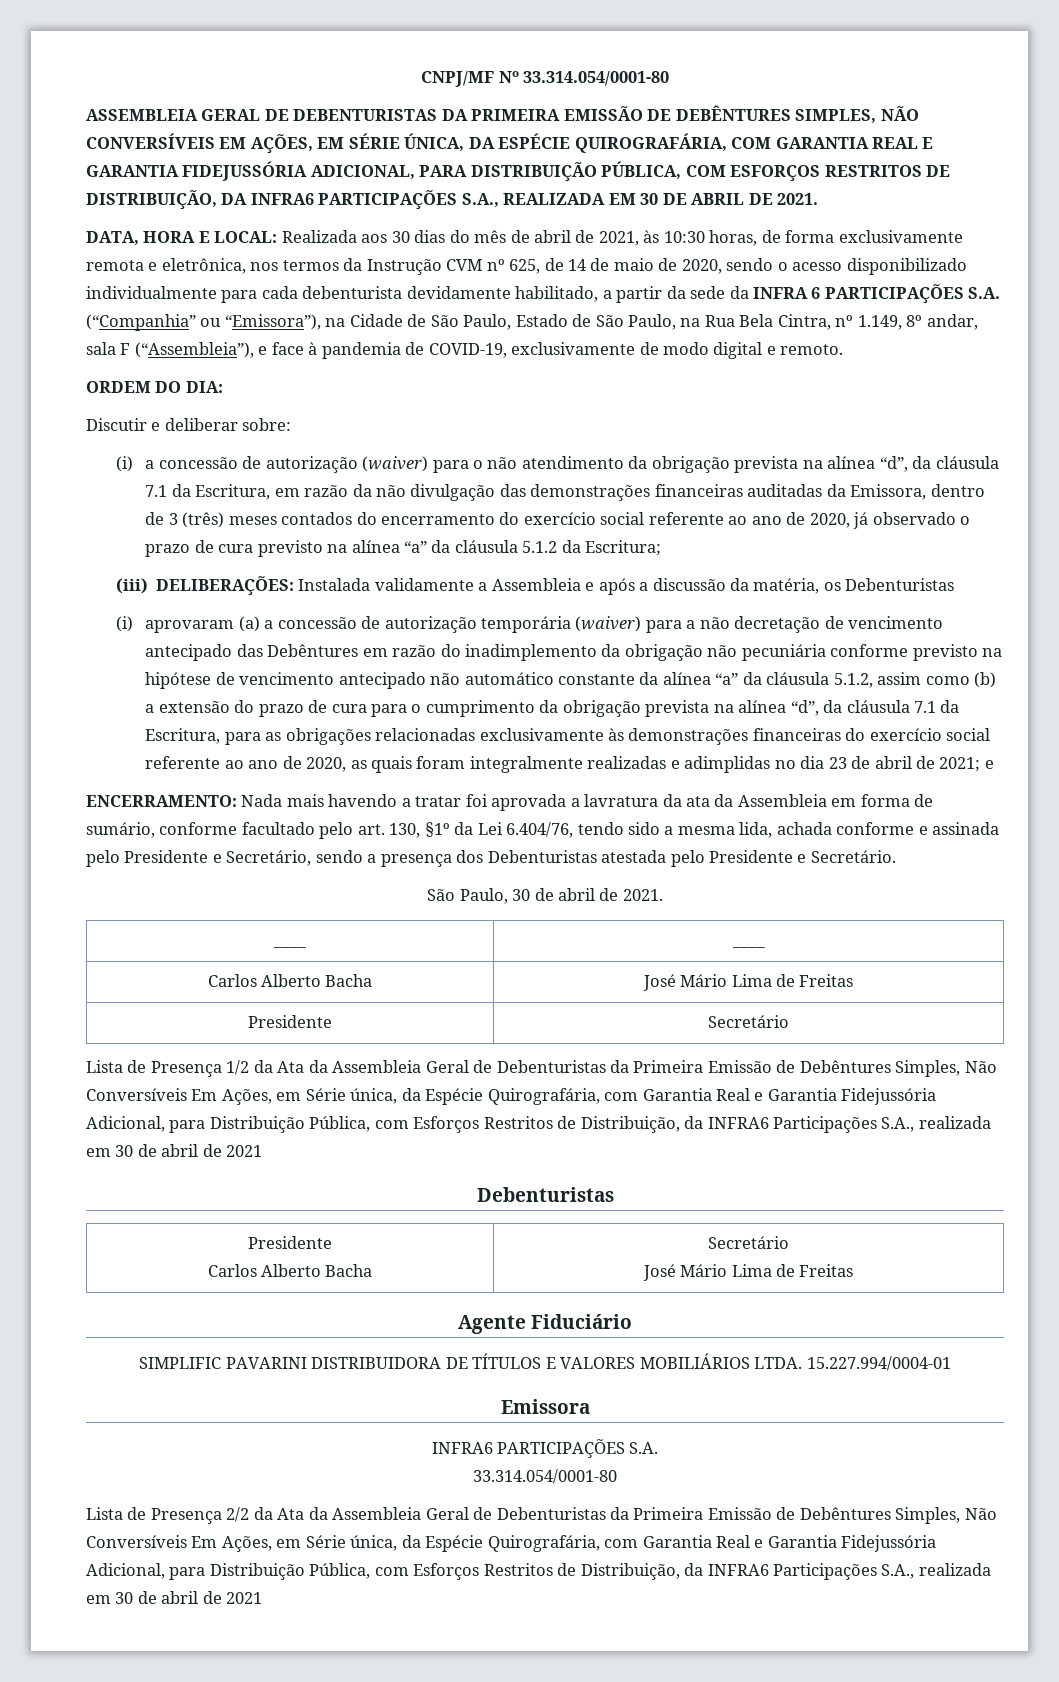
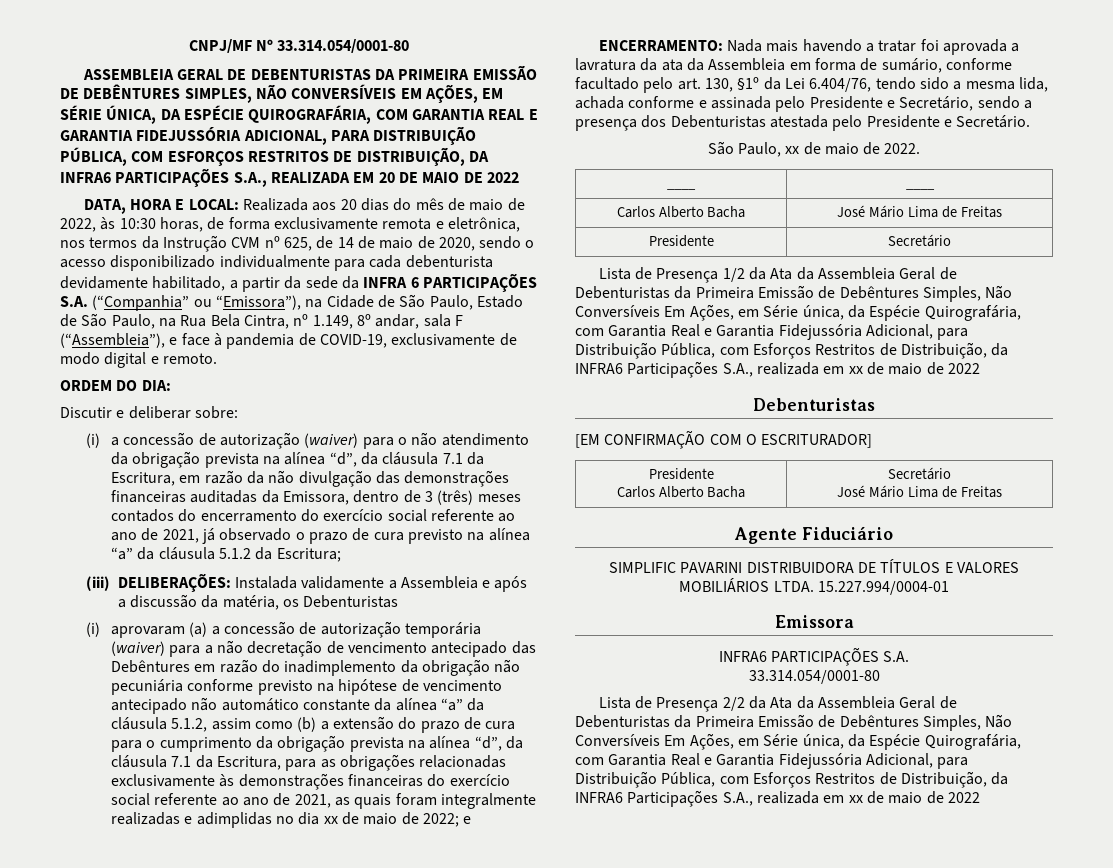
[640,193,819,205] 30 DE ABRIL DE 2021. -> [378,172,519,183] 20 DE MAIO DE 2022
[391,231,410,243] 30 -> [340,199,357,210] 20
[534,230,639,246] abril de 2021, -> [469,198,525,211] [60,218,96,232] maio de 2022,
[809,513,850,528] 2020, -> [162,529,199,543] 2021,
[306,757,347,772] 2020, -> [294,794,331,808] 2021,
[828,756,981,772] 23 de abril de 2021; -> [323,812,459,827] xx de maio de 2022;
[512,888,663,901] 30 de abril de 2021. -> [785,142,921,155] xx de maio de 2022.
[115,1144,263,1157] [476,1187,614,1202] 30 de abril de 2021 // Debenturistas -> [848,362,980,375] [753,398,875,411] [575,430,873,449] xx de maio de 2022 // Debenturistas // [EM CONFIRMAÇÃO COM O ESCRITURADOR]
[115,1591,263,1604] 30 de abril de 2021 -> [848,791,980,804] xx de maio de 2022

